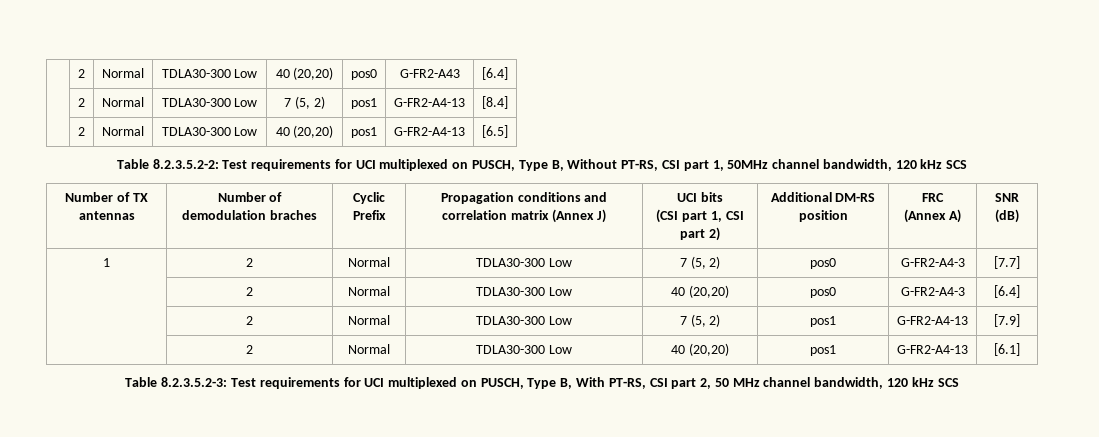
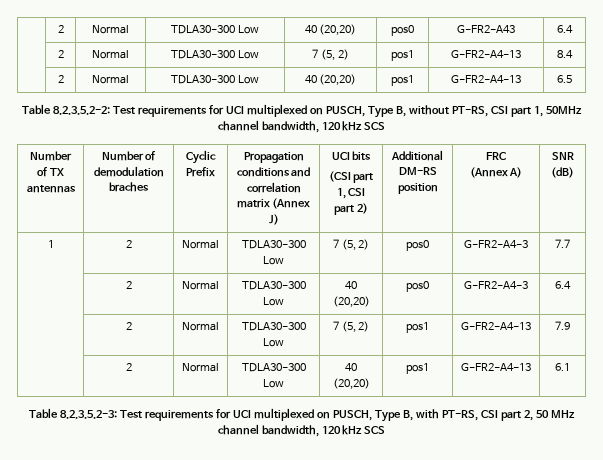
[482,67,508,80] [78,98,85,107] [102,97,144,107] [161,98,258,107] [284,96,325,109] [351,98,377,109] [394,98,465,107] [482,96,508,109] [78,127,85,136] [102,126,144,136] [161,127,258,136] [275,125,334,138] [351,127,377,138] [394,127,465,136] [482,125,508,138] [6.4] // | 2 | Normal | TDLA30-300 Low | 7 (5, 2) | pos1 | G-FR2-A4-13 | [8.4] // | 2 | Normal | TDLA30-300 Low | 40 (20,20) | pos1 | G-FR2-A4-13 | [6.5] -> [557,25,573,33] [57,50,64,58] [92,50,129,59] [171,50,259,59] [312,49,349,60] [391,50,414,61] [451,50,521,58] [557,50,573,58] [57,75,64,83] [92,75,129,84] [171,75,259,84] [304,74,357,85] [391,75,414,86] [451,75,521,83] [557,75,572,83] 6.4 // | 2 | Normal | TDLA30-300 Low | 7 (5, 2) | pos1 | G-FR2-A4-13 | 8.4 // | 2 | Normal | TDLA30-300 Low | 40 (20,20) | pos1 | G-FR2-A4-13 | 6.5
[567,159,618,169] Without -> [408,105,449,115] without
[994,256,1020,269] [7.7] -> [555,239,570,248] 7.7
[994,285,1020,298] [246,316,253,325] [348,315,390,325] [476,316,572,325] [679,314,721,327] [810,316,836,327] [897,316,968,325] [994,314,1020,327] [246,345,253,354] [348,344,390,354] [476,345,572,354] [671,343,729,356] [810,345,836,356] [897,345,968,354] [994,343,1020,356] [6.4] // | 2 | Normal | TDLA30-300 Low | 7 (5, 2) | pos1 | G-FR2-A4-13 | [7.9] // | 2 | Normal | TDLA30-300 Low | 40 (20,20) | pos1 | G-FR2-A4-13 | [6.1] -> [555,281,571,289] [125,322,132,330] [182,322,220,331] [241,322,306,331] [263,338,284,347] [332,321,370,332] [406,322,429,333] [461,322,531,330] [555,321,570,330] [125,363,132,371] [182,363,220,372] [241,363,306,372] [263,379,284,388] [345,363,357,371] [332,378,370,389] [406,363,429,374] [461,363,531,371] [555,363,570,371] 6.4 // | 2 | Normal | TDLA30-300 Low | 7 (5, 2) | pos1 | G-FR2-A4-13 | 7.9 // | 2 | Normal | TDLA30-300 Low | 40 (20,20) | pos1 | G-FR2-A4-13 | 6.1
[575,377,605,387] With -> [415,409,439,419] with

